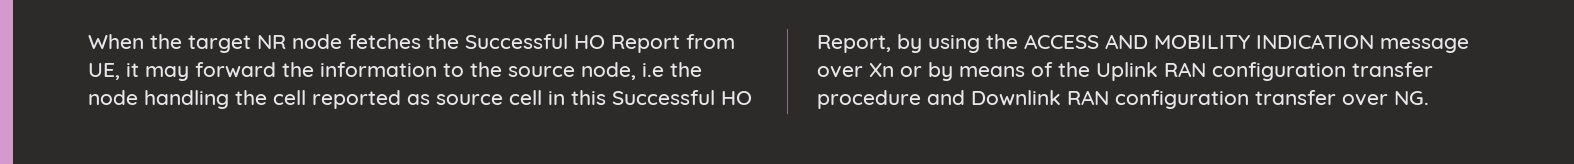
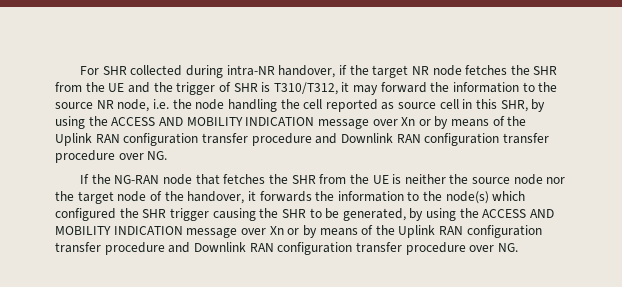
[88,34,144,49] When -> [80,65,347,78] For SHR collected during intra-NR handover, if
[465,34,735,53] [88,63,120,80] Successful HO Report from UE, -> [533,66,558,75] [55,82,338,95] SHR from the UE and the trigger of SHR is T310/T312,
[581,62,664,80] node, i.e -> [96,99,169,112] NR node, i.e.
[612,90,752,105] [817,35,891,53] Successful HO Report, -> [500,100,528,112] SHR,
[1342,91,1429,106] over NG. -> [55,150,168,163] [80,174,566,185] [55,191,526,204] [55,208,555,221] [55,225,542,238] [55,242,518,255] procedure over NG. // If the NG-RAN node that fetches the SHR from the UE is neither the source node nor the target node of the handover, it forwards the information to the node(s) which configured the SHR trigger causing the SHR to be generated, by using the ACCESS AND MOBILITY INDICATION message over Xn or by means of the Uplink RAN configuration transfer procedure and Downlink RAN configuration transfer procedure over NG.

